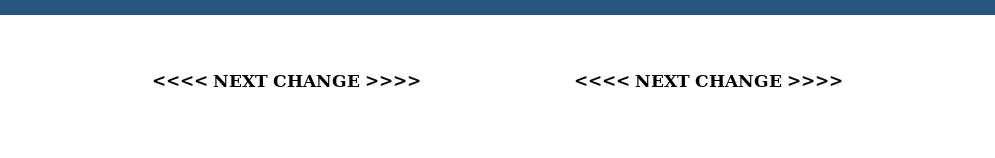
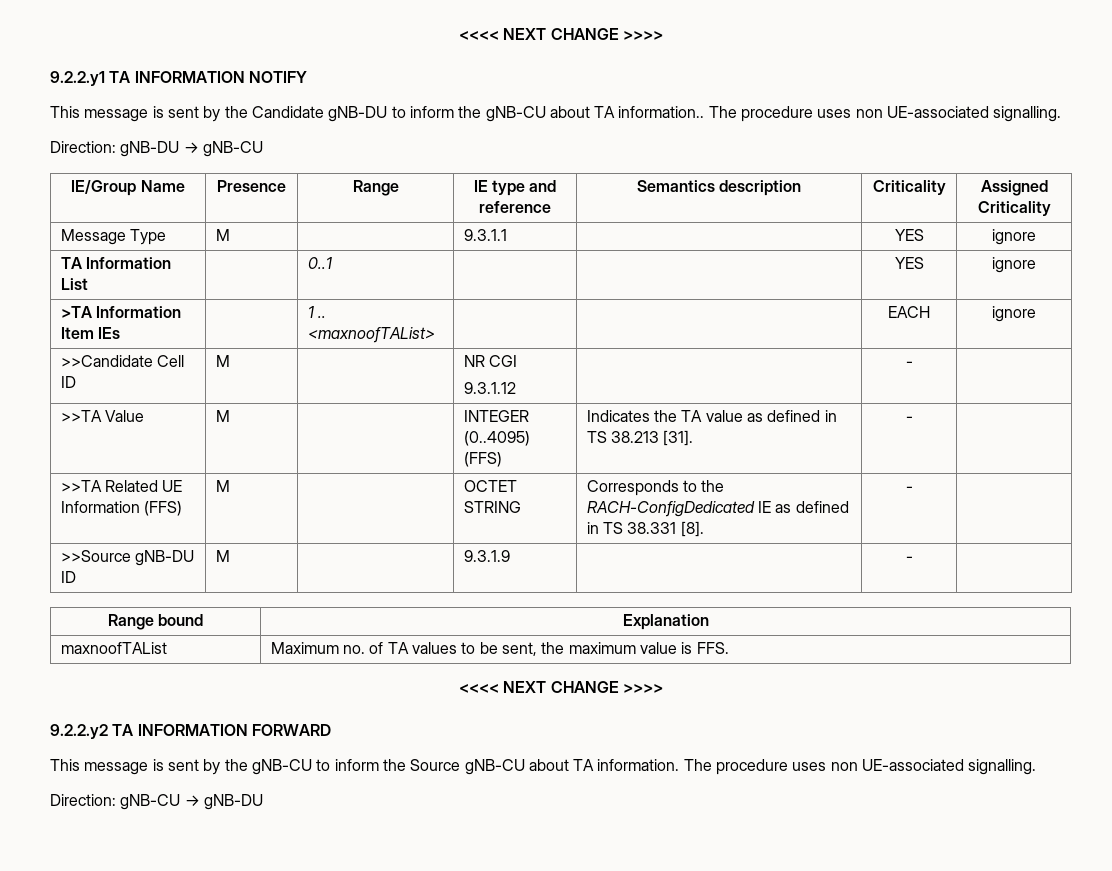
[152,75,421,87] [574,75,843,87] <<<< NEXT CHANGE >>>> // <<<< NEXT CHANGE >>>> -> [459,28,663,40] [50,71,307,86] [50,106,1062,122] [50,141,263,157] [71,180,185,196] [217,180,286,192] [352,180,399,196] [473,180,557,196] [479,201,551,213] [636,180,802,196] [872,180,946,195] [980,180,1048,196] [977,201,1051,216] [60,229,167,245] [215,229,230,241] [463,229,507,241] [894,229,924,241] [992,229,1036,245] [60,257,172,269] [60,278,88,290] [307,257,332,269] [894,257,924,269] [992,257,1036,273] [60,306,182,318] [60,327,121,339] [307,306,327,318] [307,327,435,343] [888,306,930,318] [992,306,1036,322] [60,355,185,367] [60,376,76,388] [215,355,230,367] [463,355,518,367] [463,382,516,394] [905,361,913,367] [60,410,145,422] [215,410,230,422] [463,410,529,422] [463,431,530,446] [463,452,502,467] [586,410,837,422] [586,430,694,446] [905,416,913,422] [60,480,183,492] [60,501,183,516] [215,480,230,492] [463,480,517,492] [463,501,521,513] [586,480,725,496] [586,501,849,517] [586,521,704,537] [905,486,913,492] [60,550,195,566] [60,571,76,583] [215,550,230,562] [463,550,510,562] [905,556,913,562] [107,614,204,630] [622,614,709,630] [60,642,167,654] [270,642,729,656] [459,681,663,693] [50,724,331,739] [50,759,1037,775] [50,794,263,810] <<<< NEXT CHANGE >>>> // 9.2.2.y1 TA INFORMATION NOTIFY // This message is sent by the Candidate gNB-DU to inform the gNB-CU about TA information.. The procedure uses non UE-associated signalling. // Direction: gNB-DU → gNB-CU // IE/Group Name | Presence | Range | IE type and reference | Semantics description | Criticality | Assigned Criticality // Message Type | M | | 9.3.1.1 | | YES | ignore // TA Information List | | 0..1 | | | YES | ignore // >TA Information Item IEs | | 1 .. <maxnoofTAList> | | | EACH | ignore // >>Candidate Cell ID | M | | NR CGI // 9.3.1.12 | | - | // >>TA Value | M | | INTEGER (0..4095) (FFS) | Indicates the TA value as defined in TS 38.213 [31]. | - | // >>TA Related UE Information (FFS) | M | | OCTET STRING | Corresponds to the RACH-ConfigDedicated IE as defined in TS 38.331 [8]. | - | // >>Source gNB-DU ID | M | | 9.3.1.9 | | - | // Range bound | Explanation // maxnoofTAList | Maximum no. of TA values to be sent, the maximum value is FFS. // <<<< NEXT CHANGE >>>> // 9.2.2.y2 TA INFORMATION FORWARD // This message is sent by the gNB-CU to inform the Source gNB-CU about TA information. The procedure uses non UE-associated signalling. // Direction: gNB-CU → gNB-DU

